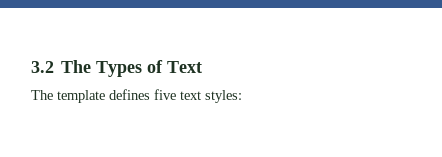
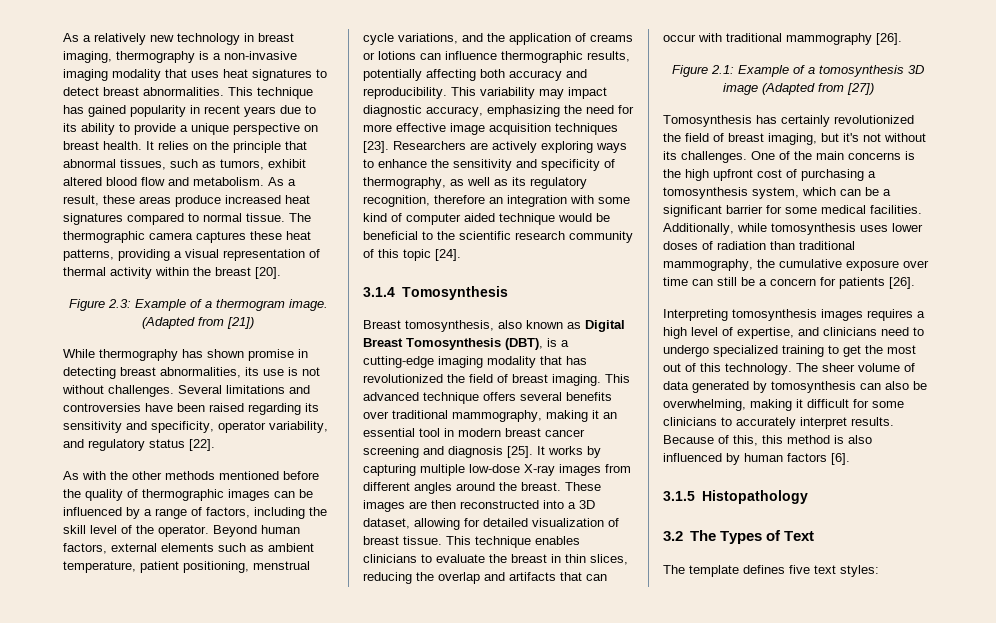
(31, 67) none -> [63,33,294,45] [63,51,297,63] [63,69,327,81] [63,87,313,99] [63,105,316,117] [63,123,318,135] [63,141,307,153] [63,159,306,170] [63,177,296,186] [63,195,310,207] [63,213,311,225] [63,231,311,243] [63,249,320,261] [63,267,281,279] [68,299,328,311] [142,317,254,329] [63,349,308,361] [63,367,320,379] [62,385,310,397] [63,403,319,415] [63,421,328,433] [63,439,215,451] [63,471,319,480] [63,489,313,501] [63,507,327,519] [63,525,300,537] [63,543,314,554] [63,561,310,573] [363,33,633,45] [363,51,630,63] [363,69,587,81] [363,87,607,99] [363,105,634,117] [363,123,618,135] [363,141,627,153] [363,159,615,171] [363,177,587,189] [363,195,630,207] [363,213,610,225] [363,231,633,243] [363,249,461,261] [363,286,508,300] [363,320,625,332] [363,338,569,350] [363,356,587,368] [363,374,630,386] [363,392,612,404] [363,410,617,422] [363,428,585,437] [363,446,601,458] [363,464,631,476] [363,482,601,494] [363,500,595,512] [363,518,619,530] [363,536,580,548] [363,554,628,565] [363,572,607,584] [663,33,902,45] [672,65,924,77] [722,83,874,95] [663,115,914,127] [663,133,926,145] [663,151,915,163] [663,169,876,181] [663,187,891,199] [663,205,922,217] [663,223,923,235] [663,241,855,250] [663,259,929,271] [663,277,915,289] [663,309,925,321] [663,327,924,339] [663,345,916,357] [663,363,915,375] [663,381,927,393] [663,399,904,411] [663,417,894,429] [663,435,872,446] [663,453,850,465] [663,490,808,504] As a relatively new technology in breast imaging, thermography is a non-invasive imaging modality that uses heat signatures to detect breast abnormalities. This technique has gained popularity in recent years due to its ability to provide a unique perspective on breast health. It relies on the principle that abnormal tissues, such as tumors, exhibit altered blood flow and metabolism. As a result, these areas produce increased heat signatures compared to normal tissue. The thermographic camera captures these heat patterns, providing a visual representation of thermal activity within the breast [20]. // Figure 2.3: Example of a thermogram image. (Adapted from [21]) // While thermography has shown promise in detecting breast abnormalities, its use is not without challenges. Several limitations and controversies have been raised regarding its sensitivity and specificity, operator variability, and regulatory status [22]. // As with the other methods mentioned before the quality of thermographic images can be influenced by a range of factors, including the skill level of the operator. Beyond human factors, external elements such as ambient temperature, patient positioning, menstrual cycle variations, and the application of creams or lotions can influence thermographic results, potentially affecting both accuracy and reproducibility. This variability may impact diagnostic accuracy, emphasizing the need for more effective image acquisition techniques [23]. Researchers are actively exploring ways to enhance the sensitivity and specificity of thermography, as well as its regulatory recognition, therefore an integration with some kind of computer aided technique would be beneficial to the scientific research community of this topic [24]. // 3.1.4 Tomosynthesis // Breast tomosynthesis, also known as Digital Breast Tomosynthesis (DBT), is a cutting-edge imaging modality that has revolutionized the field of breast imaging. This advanced technique offers several benefits over traditional mammography, making it an essential tool in modern breast cancer screening and diagnosis [25]. It works by capturing multiple low-dose X-ray images from different angles around the breast. These images are then reconstructed into a 3D dataset, allowing for detailed visualization of breast tissue. This technique enables clinicians to evaluate the breast in thin slices, reducing the overlap and artifacts that can occur with traditional mammography [26]. // Figure 2.1: Example of a tomosynthesis 3D image (Adapted from [27]) // Tomosynthesis has certainly revolutionized the field of breast imaging, but it's not without its challenges. One of the main concerns is the high upfront cost of purchasing a tomosynthesis system, which can be a significant barrier for some medical facilities. Additionally, while tomosynthesis uses lower doses of radiation than traditional mammography, the cumulative exposure over time can still be a concern for patients [26]. // Interpreting tomosynthesis images requires a high level of expertise, and clinicians need to undergo specialized training to get the most out of this technology. The sheer volume of data generated by tomosynthesis can also be overwhelming, making it difficult for some clinicians to accurately interpret results. Because of this, this method is also influenced by human factors [6]. // 3.1.5 Histopathology //

